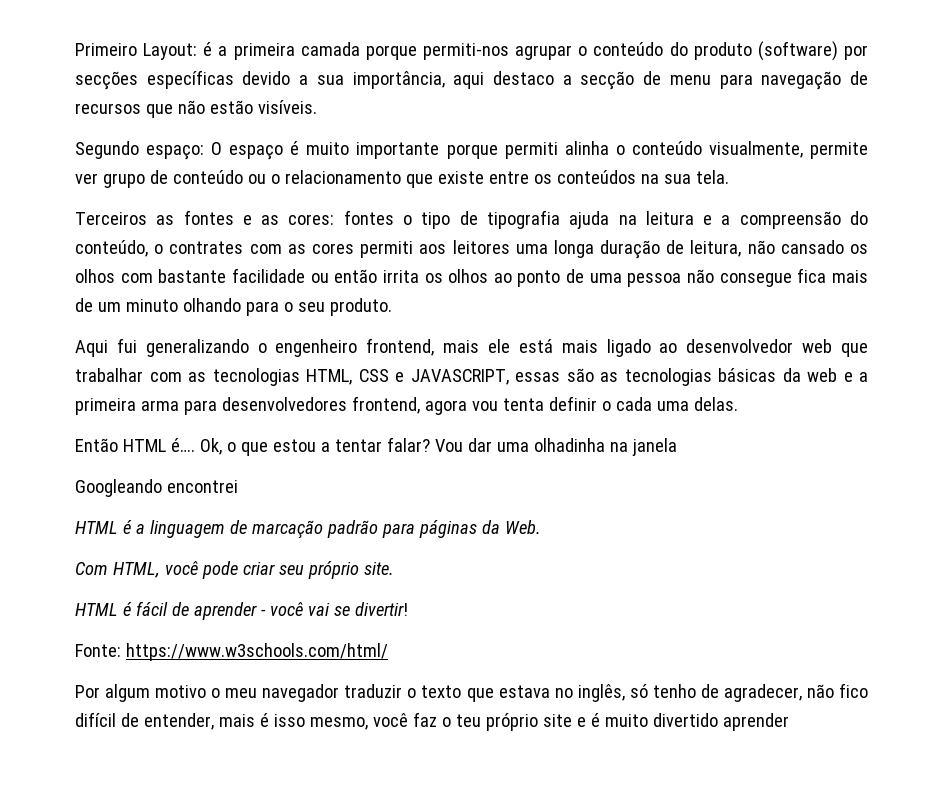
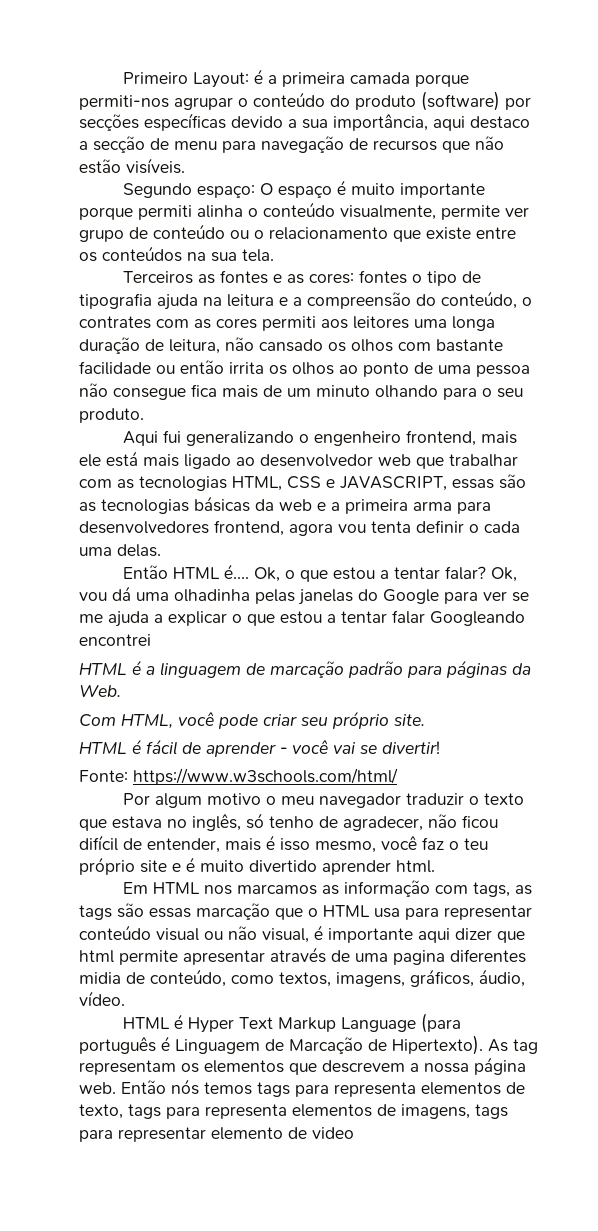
[434,438,677,456] Vou dar uma olhadinha na janela // -> [491,567,518,582] [79,586,529,605] [79,610,425,627] Ok, vou dá uma olhadinha pelas janelas do Google para ver se me ajuda a explicar o que estou a tentar falar
[838,683,868,698] fico -> [462,815,498,828] ficou
(789, 722) none -> [396,860,435,873] [123,880,533,897] [79,903,532,920] [79,925,525,943] [79,947,526,965] [79,969,525,987] [79,991,125,1006] [123,1013,462,1033] [79,1035,538,1055] [79,1057,526,1075] [79,1079,525,1097] [79,1104,508,1119] [79,1127,354,1142] html. // Em HTML nos marcamos as informação com tags, as tags são essas marcação que o HTML usa para representar conteúdo visual ou não visual, é importante aqui dizer que html permite apresentar através de uma pagina diferentes midia de conteúdo, como textos, imagens, gráficos, áudio, vídeo. // HTML é Hyper Text Markup Language (para português é Linguagem de Marcação de Hipertexto). As tag representam os elementos que descrevem a nossa página web. Então nós temos tags para representa elementos de texto, tags para representa elementos de imagens, tags para representar elemento de video

